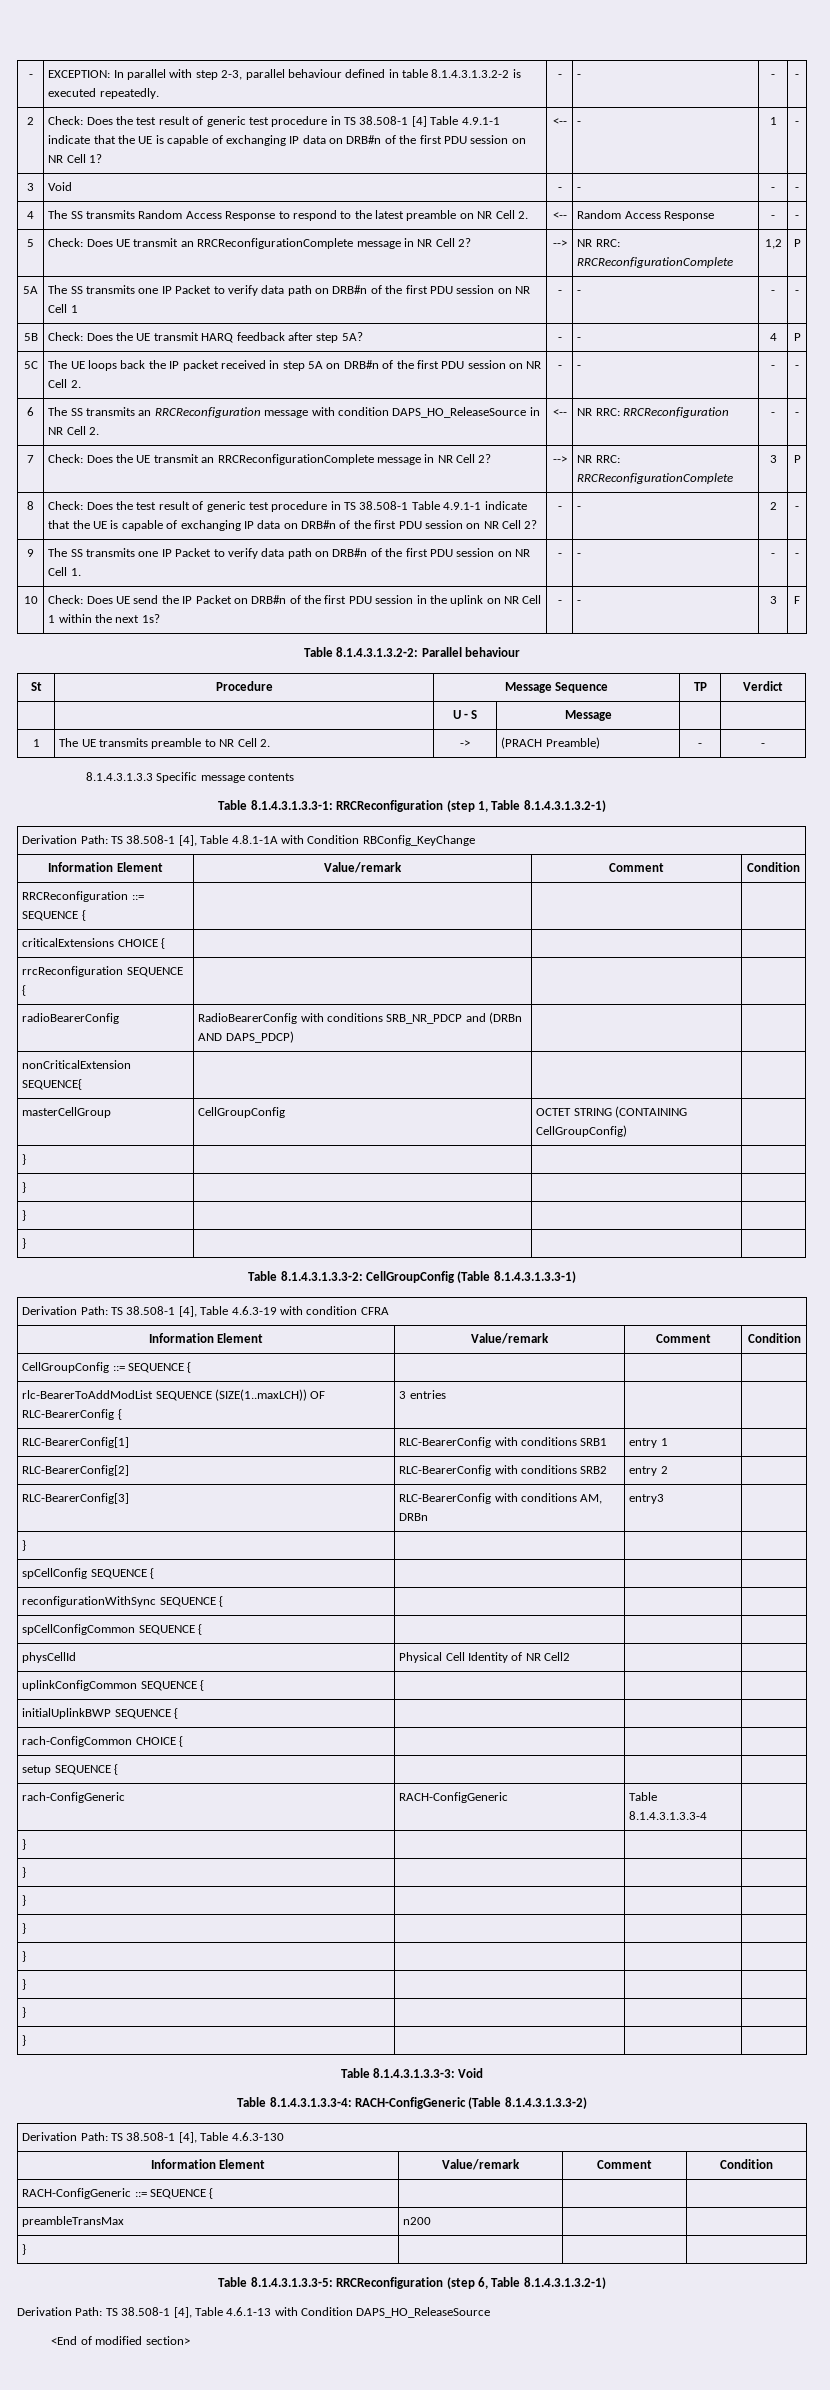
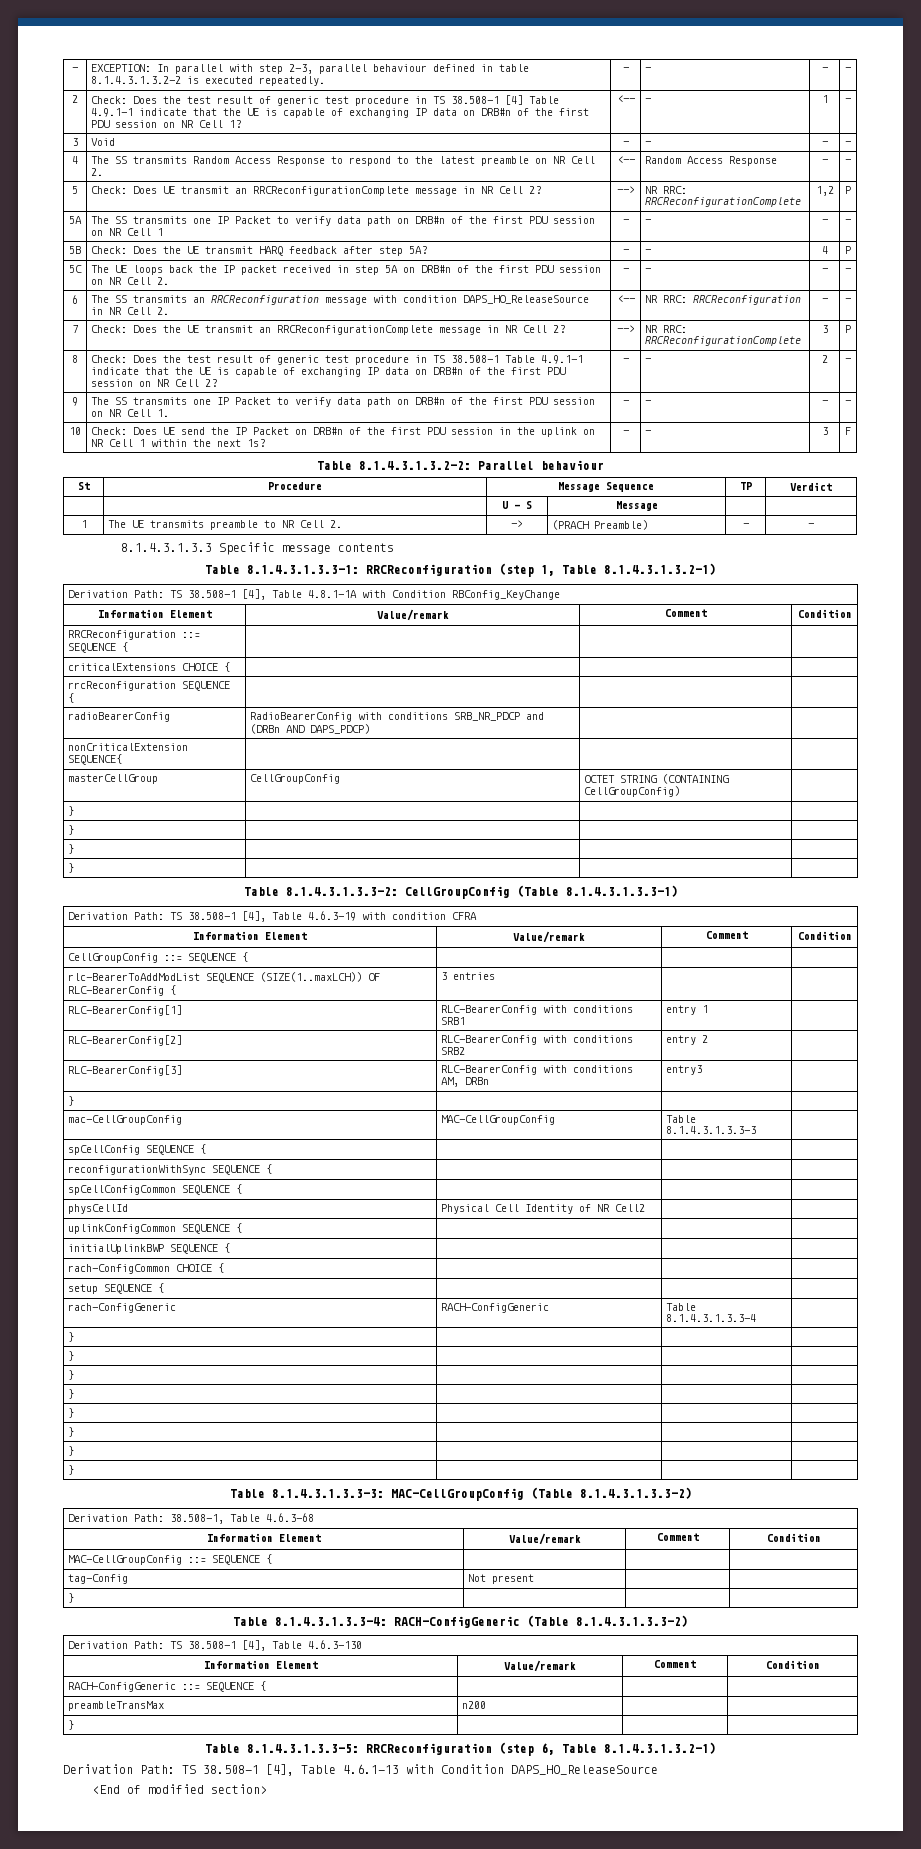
(27, 1545) none -> [68,1115,183,1125] [441,1115,556,1125] [666,1115,697,1123] [666,1126,757,1134] // mac-CellGroupConfig | MAC-CellGroupConfig | Table 8.1.4.3.1.3.3-3 |
[458,2068,484,2078] Void -> [390,1487,692,1501] [68,1513,315,1524] [206,1533,321,1542] [508,1533,581,1545] [656,1533,699,1541] [766,1533,821,1542] [68,1554,273,1565] [68,1574,129,1584] [468,1574,535,1584] [68,1593,75,1603] MAC-CellGroupConfig (Table 8.1.4.3.1.3.3-2) // Derivation Path: 38.508-1, Table 4.6.3-68 // Information Element | Value/remark | Comment | Condition // MAC-CellGroupConfig ::= SEQUENCE { | | | // tag-Config | Not present | | // } | | |

